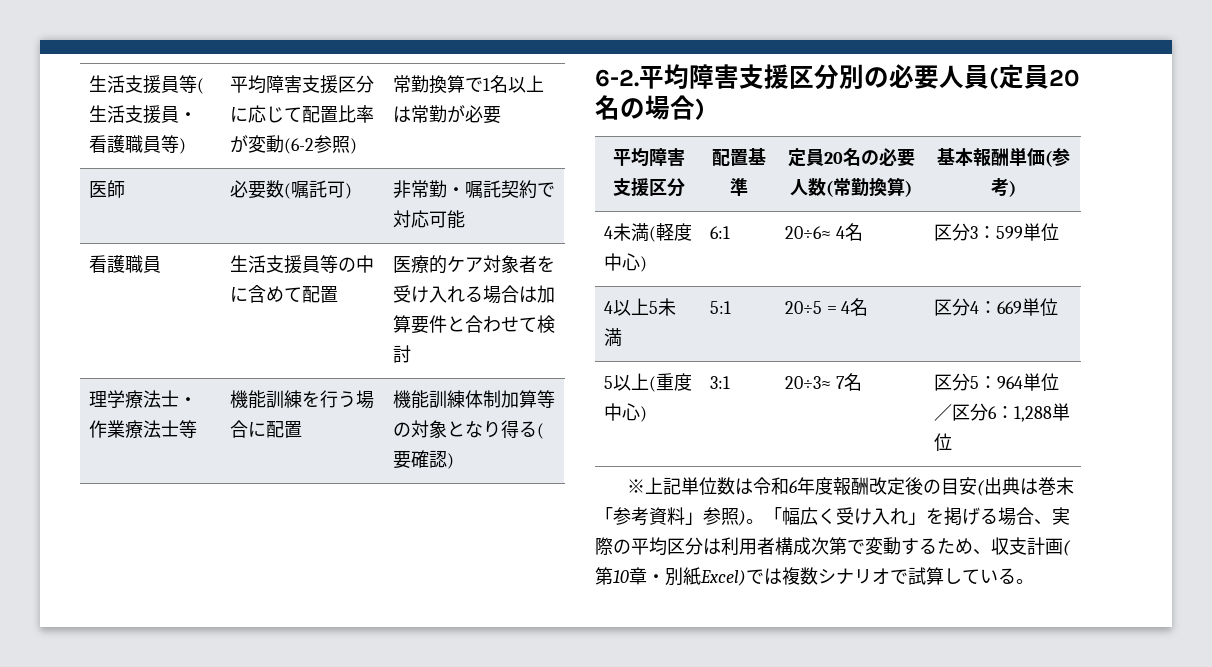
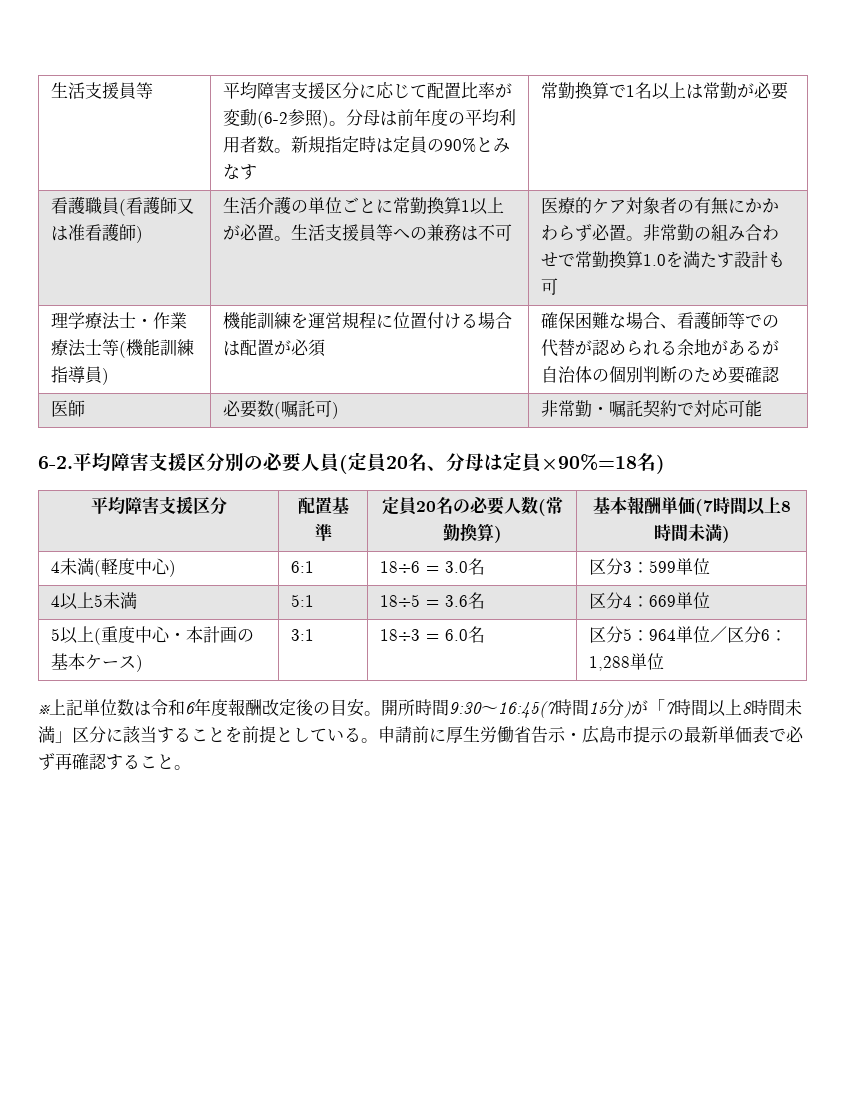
[88,75,204,94] [88,105,197,124] [88,135,186,154] 生活支援員等(生活支援員・看護職員等) -> [50,82,153,99] 生活支援員等
(357, 146) none -> [328,108,516,126] [222,136,510,153] [222,164,257,180] 。分母は前年度の平均利用者数。新規指定時は定員の90%とみなす
(501, 115) none -> [50,196,194,216] [50,223,143,243] [222,196,504,215] [222,224,512,241] [540,197,779,215] [540,224,779,241] [540,251,785,268] [540,278,558,295] [50,312,187,330] [50,339,194,358] [50,366,109,385] [222,312,512,329] [222,339,325,357] [540,311,779,329] [540,339,779,357] [540,366,780,384] // 看護職員(看護師又は准看護師) | 生活介護の単位ごとに常勤換算1以上が必置。生活支援員等への兼務は不可 | 医療的ケア対象者の有無にかかわらず必置。非常勤の組み合わせで常勤換算1.0を満たす設計も可 // 理学療法士・作業療法士等(機能訓練指導員) | 機能訓練を運営規程に位置付ける場合は配置が必須 | 確保困難な場合、看護師等での代替が認められる余地があるが自治体の個別判断のため要確認
[88,255,161,273] [229,255,374,274] [229,285,338,303] [392,255,555,274] [392,285,555,304] [392,315,555,334] [392,345,411,363] [88,390,197,408] [88,420,197,438] [229,390,374,409] [229,420,302,438] [392,390,555,409] [392,420,544,439] [392,450,454,469] // 看護職員 | 生活支援員等の中に含めて配置 | 医療的ケア対象者を受け入れる場合は加算要件と合わせて検討 // 理学療法士・作業療法士等 | 機能訓練を行う場合に配置 | 機能訓練体制加算等の対象となり得る(要確認) -> (762, 408) none
[620,95,695,120] の場合 -> [427,452,656,472] 、分母は定員×90%=18名
[1044,148,1070,167] [990,178,1009,196] (参考 -> [694,497,791,516] [653,524,722,542] (7時間以上8時間未満
[784,226,845,239] 20÷6≈ 4 -> [379,561,468,573] 18÷6 = 3.0
[784,301,851,314] 20÷5 = 4 -> [379,594,468,607] 18÷5 = 3.6
(640, 412) none -> [168,626,254,643] [50,653,136,670] ・本計画の基本ケース
[784,376,845,389] 20÷3≈ 7 -> [379,629,468,641] 18÷3 = 6.0
[977,477,1075,496] [595,507,1070,526] [595,537,1071,556] [595,567,1016,586] (出典は巻末「参考資料」参照)。「幅広く受け入れ」を掲げる場合、実際の平均区分は利用者構成次第で変動するため、収支計画(第10章・別紙Excel)では複数シナリオで試算している -> [364,699,802,718] [38,725,804,744] [38,753,174,770] 。開所時間9:30〜16:45(7時間15分)が「7時間以上8時間未満」区分に該当することを前提としている。申請前に厚生労働省告示・広島市提示の最新単価表で必ず再確認すること

